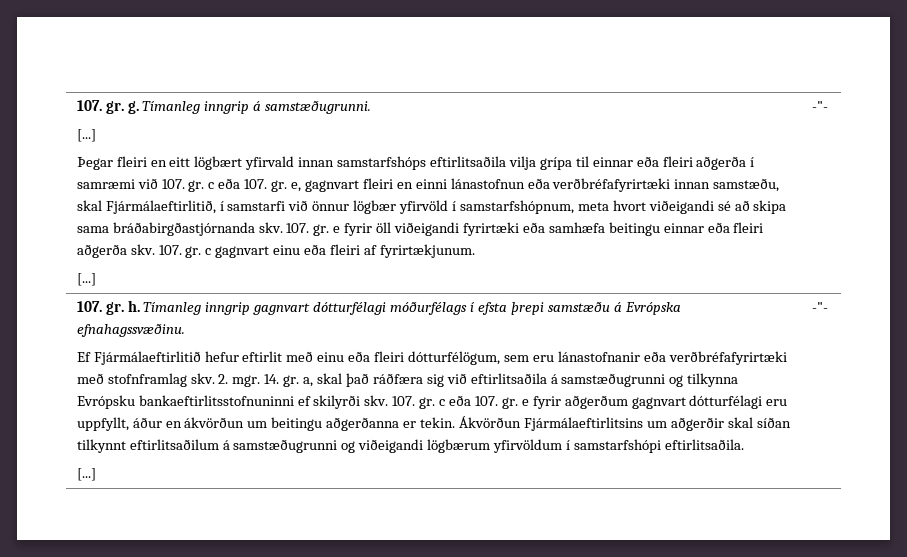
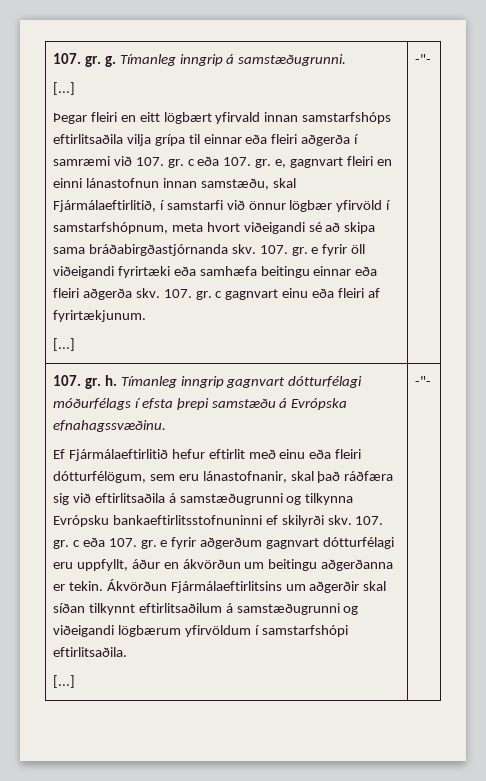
[527,178,671,192] eða verðbréfafyrirtæki -> (159, 183) none
[557,351,787,365] [76,373,314,387] lánastofnanir eða verðbréfafyrirtæki með stofnframlag skv. 2. mgr. 14. gr. a, -> [202,471,287,483] lánastofnanir,

